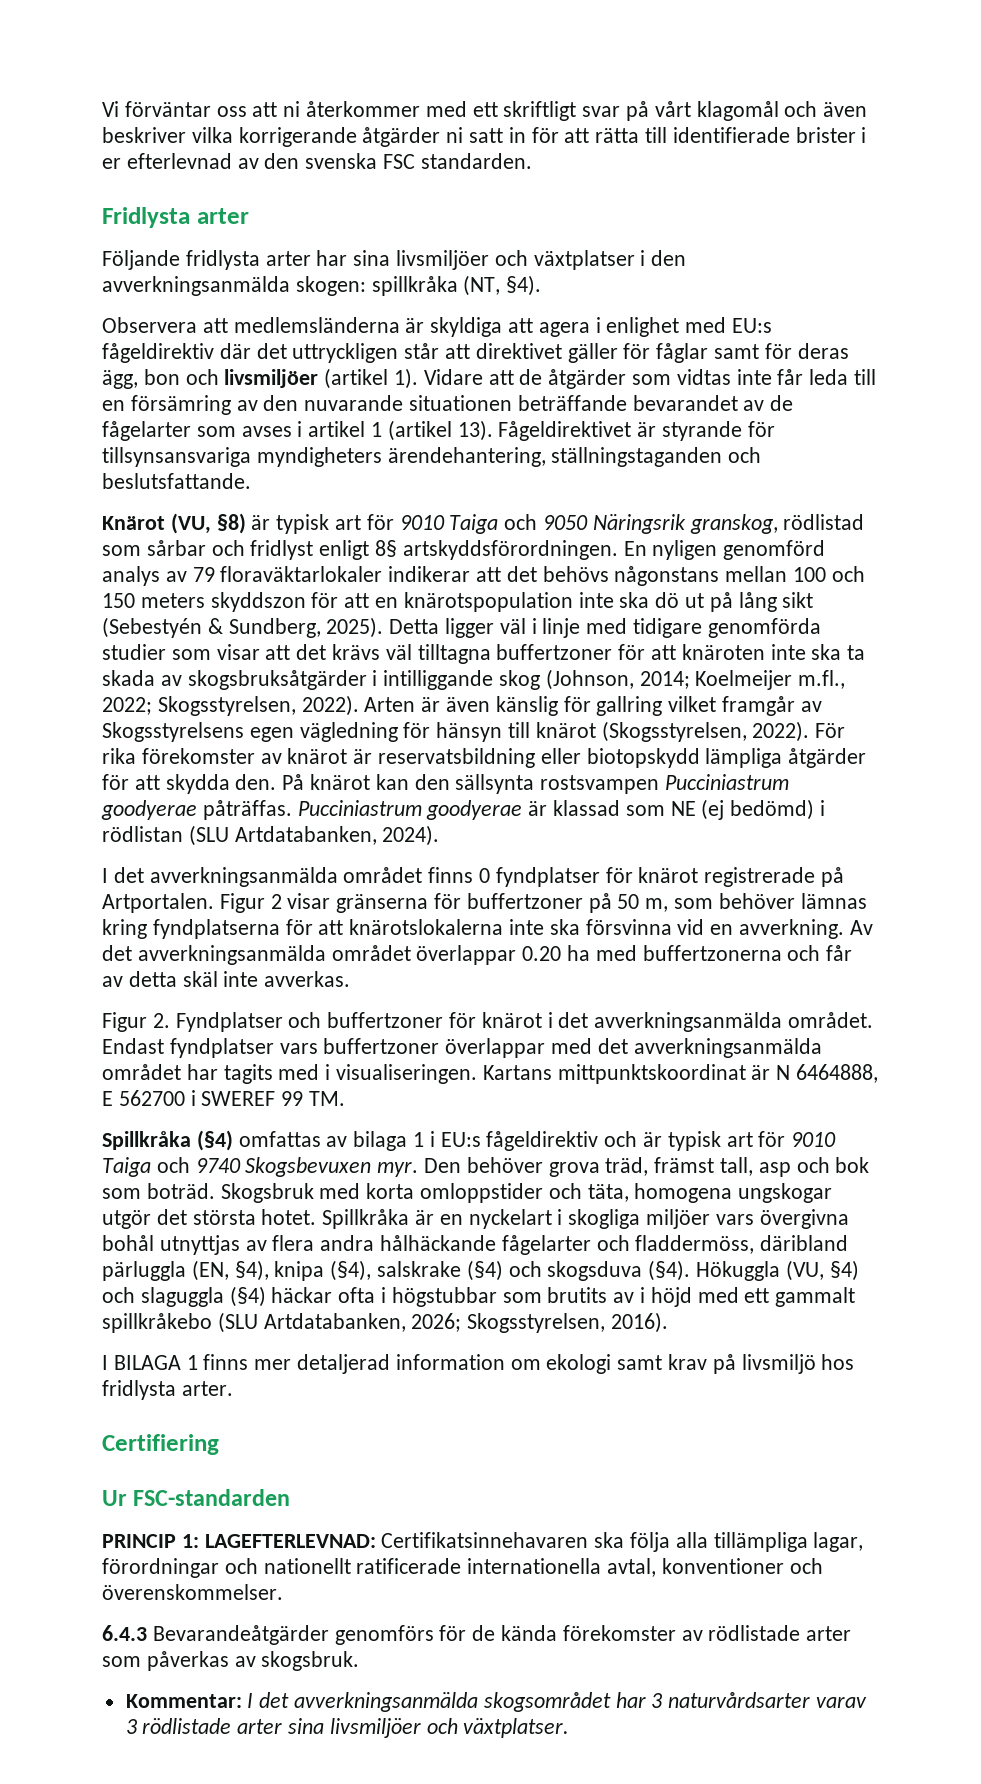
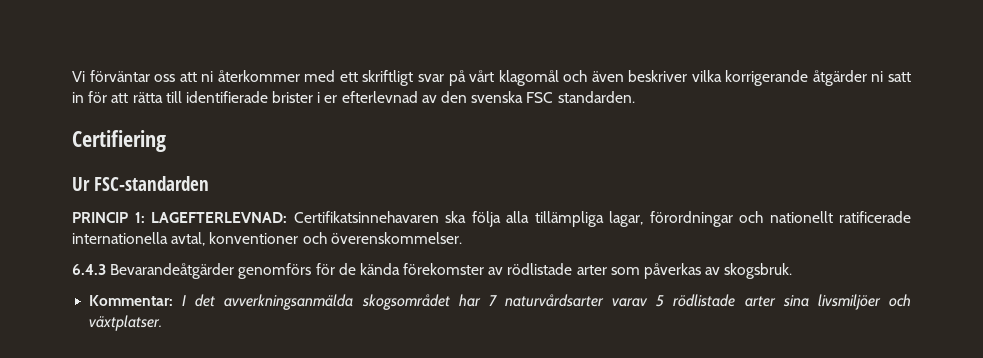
[102,207,249,228] [102,250,687,270] [102,275,542,296] [102,317,773,337] [102,343,849,363] [102,368,877,389] [102,395,794,415] [102,420,775,441] [102,447,762,467] [102,473,251,489] [102,513,865,534] [102,540,826,560] [102,566,865,586] [102,592,814,612] [102,617,821,638] [102,644,866,664] [102,669,846,690] [102,695,822,716] [102,721,846,742] [102,748,867,768] [102,774,790,794] [101,799,826,820] [102,825,440,846] [102,867,845,887] [102,893,867,913] [102,919,873,939] [102,945,853,965] [102,971,351,987] [102,1012,874,1032] [102,1038,822,1058] [102,1064,879,1084] [102,1090,346,1106] [102,1130,837,1151] [102,1157,870,1177] [102,1183,833,1203] [102,1209,849,1229] [102,1235,849,1255] [102,1260,859,1281] [102,1286,856,1307] [102,1312,669,1333] [102,1354,855,1374] [102,1380,233,1400] // Fridlysta arter // Följande fridlysta arter har sina livsmiljöer och växtplatser i den avverkningsanmälda skogen: spillkråka (NT, §4). // Observera att medlemsländerna är skyldiga att agera i enlighet med EU:s fågeldirektiv där det uttryckligen står att direktivet gäller för fåglar samt för deras ägg, bon och livsmiljöer (artikel 1). Vidare att de åtgärder som vidtas inte får leda till en försämring av den nuvarande situationen beträffande bevarandet av de fågelarter som avses i artikel 1 (artikel 13). Fågeldirektivet är styrande för tillsynsansvariga myndigheters ärendehantering, ställningstaganden och beslutsfattande. // Knärot (VU, §8) är typisk art för 9010 Taiga och 9050 Näringsrik granskog, rödlistad som sårbar och fridlyst enligt 8§ artskyddsförordningen. En nyligen genomförd analys av 79 floraväktarlokaler indikerar att det behövs någonstans mellan 100 och 150 meters skyddszon för att en knärotspopulation inte ska dö ut på lång sikt (Sebestyén & Sundberg, 2025). Detta ligger väl i linje med tidigare genomförda studier som visar att det krävs väl tilltagna buffertzoner för att knäroten inte ska ta skada av skogsbruksåtgärder i intilliggande skog (Johnson, 2014; Koelmeijer m.fl., 2022; Skogsstyrelsen, 2022). Arten är även känslig för gallring vilket framgår av Skogsstyrelsens egen vägledning för hänsyn till knärot (Skogsstyrelsen, 2022). För rika förekomster av knärot är reservatsbildning eller biotopskydd lämpliga åtgärder för att skydda den. På knärot kan den sällsynta rostsvampen Pucciniastrum goodyerae påträffas. Pucciniastrum goodyerae är klassad som NE (ej bedömd) i rödlistan (SLU Artdatabanken, 2024). // I det avverkningsanmälda området finns 0 fyndplatser för knärot registrerade på Artportalen. Figur 2 visar gränserna för buffertzoner på 50 m, som behöver lämnas kring fyndplatserna för att knärotslokalerna inte ska försvinna vid en avverkning. Av det avverkningsanmälda området överlappar 0.20 ha med buffertzonerna och får av detta skäl inte avverkas. // Figur 2. Fyndplatser och buffertzoner för knärot i det avverkningsanmälda området. Endast fyndplatser vars buffertzoner överlappar med det avverkningsanmälda området har tagits med i visualiseringen. Kartans mittpunktskoordinat är N 6464888, E 562700 i SWEREF 99 TM. // Spillkråka (§4) omfattas av bilaga 1 i EU:s fågeldirektiv och är typisk art för 9010 Taiga och 9740 Skogsbevuxen myr. Den behöver grova träd, främst tall, asp och bok som boträd. Skogsbruk med korta omloppstider och täta, homogena ungskogar utgör det största hotet. Spillkråka är en nyckelart i skogliga miljöer vars övergivna bohål utnyttjas av flera andra hålhäckande fågelarter och fladdermöss, däribland pärluggla (EN, §4), knipa (§4), salskrake (§4) och skogsduva (§4). Hökuggla (VU, §4) och slaguggla (§4) häckar ofta i högstubbar som brutits av i höjd med ett gammalt spillkråkebo (SLU Artdatabanken, 2026; Skogsstyrelsen, 2016). // I BILAGA 1 finns mer detaljerad information om ekologi samt krav på livsmiljö hos fridlysta arter. -> (635, 97) none
[651,1693,663,1708] 3 -> [488,295,498,306] 7
[125,1719,137,1734] 3 -> [656,295,665,307] 5

